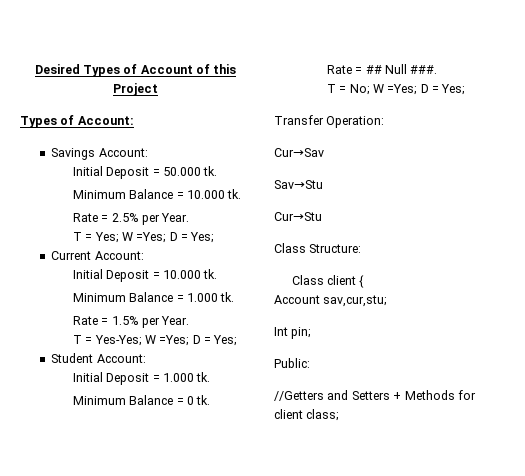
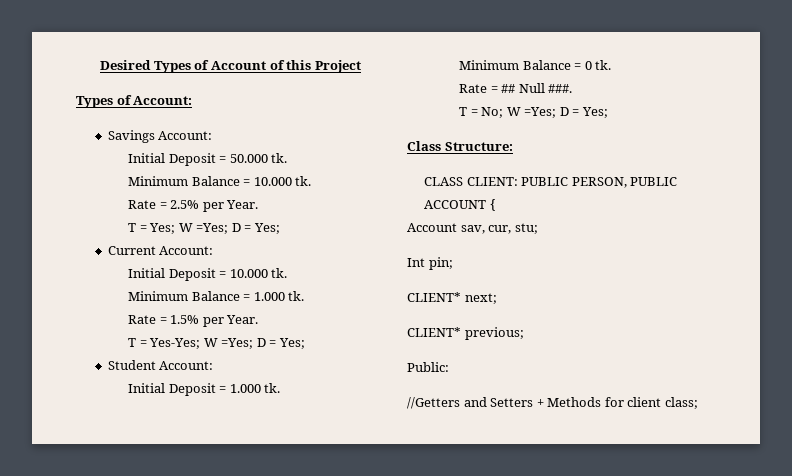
[274,115,385,128] [274,148,324,157] [274,180,323,189] [274,212,322,221] [274,243,362,253] [291,275,356,285] Transfer Operation: // Cur→Sav // Sav→Stu // Cur→Stu // Class Structure: // Class client -> [407,141,513,151] [424,177,678,188] [424,200,487,209] Class Structure: // CLASS CLIENT: PUBLIC PERSON, PUBLIC ACCOUNT
[323,295,388,307] sav,cur,stu; -> [460,223,538,234] sav, cur, stu;
(312, 333) none -> [407,292,497,304] [407,327,524,340] // CLIENT* next; // CLIENT* previous;

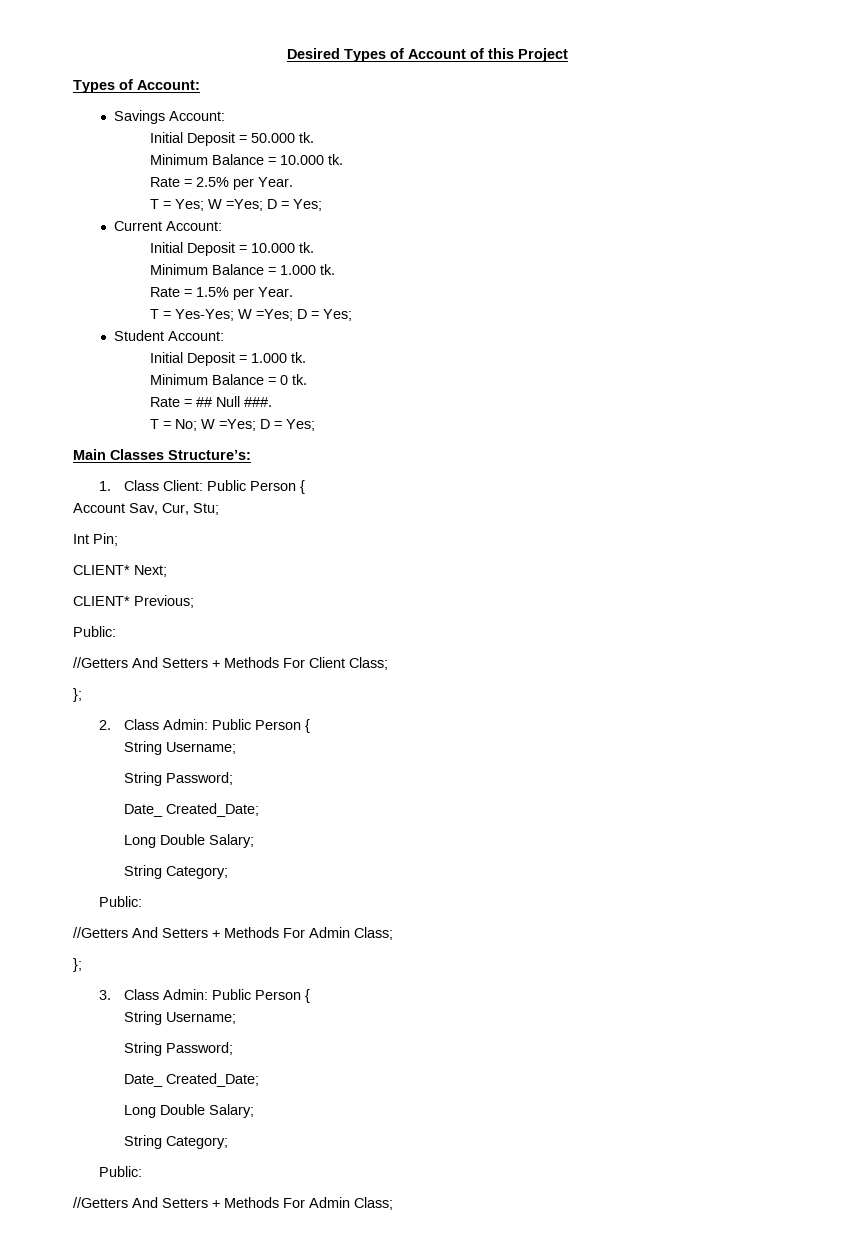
[407,141,513,151] [424,177,678,188] [424,200,487,209] Class Structure: // CLASS CLIENT: PUBLIC PERSON, PUBLIC ACCOUNT -> [73,449,251,460] [98,480,297,491] Main Classes Structure’s: // 1. Class Client: Public Person
[460,223,538,234] sav, cur, stu; -> [129,503,219,515] Sav, Cur, Stu;
[428,257,453,270] [407,292,497,304] [407,327,524,340] [407,362,449,372] [407,397,698,409] pin; // CLIENT* next; // CLIENT* previous; // Public: // //Getters and Setters + Methods for client class; -> [93,533,118,546] [73,565,167,577] [73,595,194,608] [73,626,116,637] [73,657,388,670] [73,688,82,702] [98,719,311,733] [124,741,237,755] [124,772,234,786] [124,803,260,817] [124,834,255,848] [124,865,229,879] [98,896,142,907] [73,927,393,940] [73,958,82,972] [98,989,311,1003] [124,1011,237,1025] [124,1042,234,1056] [124,1073,260,1087] [124,1104,255,1118] [124,1135,229,1149] [98,1166,142,1177] [73,1197,393,1210] Pin; // CLIENT* Next; // CLIENT* Previous; // Public: // //Getters And Setters + Methods For Client Class; // }; // 2. Class Admin: Public Person { // String Username; // String Password; // Date_ Created_Date; // Long Double Salary; // String Category; // Public: // //Getters And Setters + Methods For Admin Class; // }; // 3. Class Admin: Public Person { // String Username; // String Password; // Date_ Created_Date; // Long Double Salary; // String Category; // Public: // //Getters And Setters + Methods For Admin Class;

